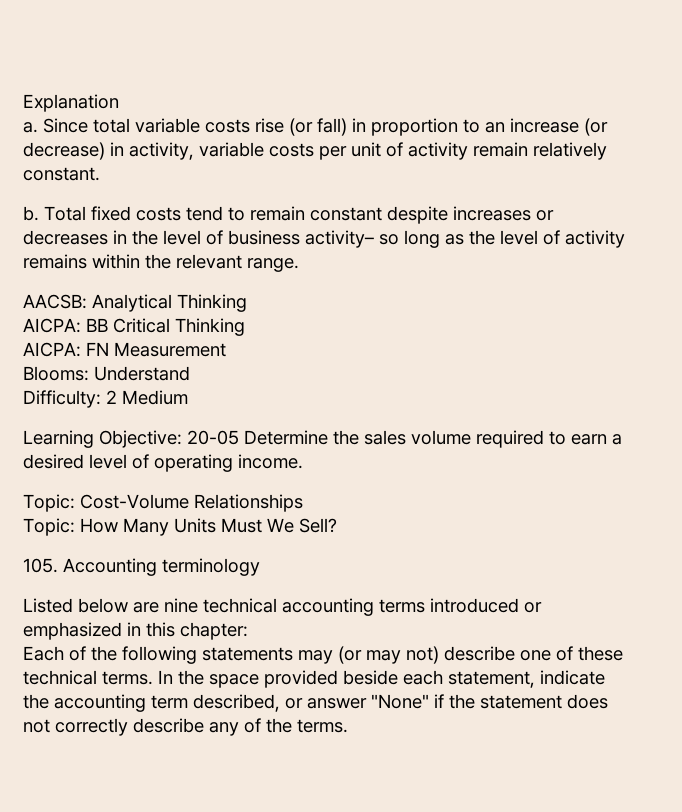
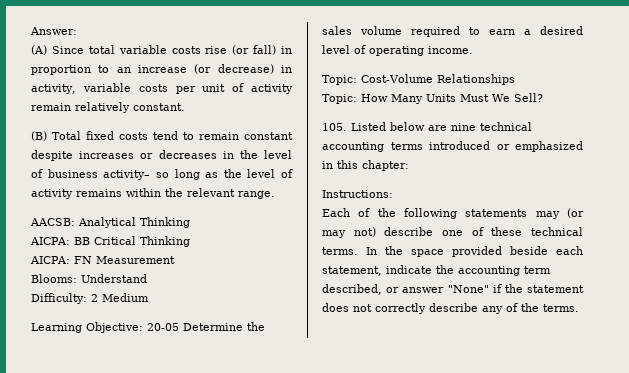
[23,94,119,112] [23,122,38,133] Explanation // a. -> [30,27,77,35] [31,45,47,55] Answer: // (A)
[23,206,39,221] b. -> [31,131,47,141] (B)
[63,558,260,576] Accounting terminology // -> (347, 127) none
(248, 631) none -> [322,190,393,198] // Instructions:

